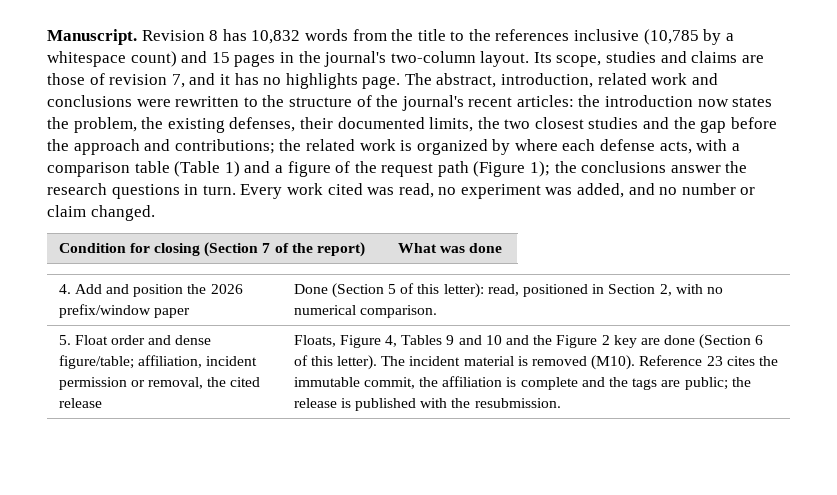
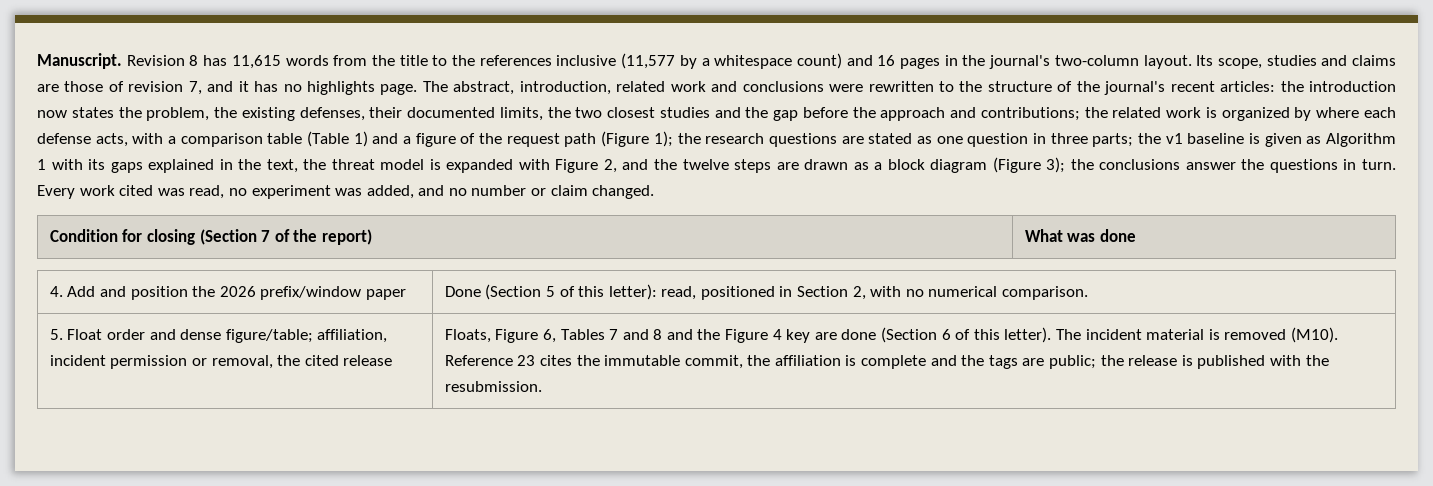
[251,30,301,44] 10,832 -> [231,55,281,69] 11,615
[643,29,699,45] (10,785 -> [621,53,676,69] (11,577
[211,52,230,63] 15 -> [877,55,896,66] 16
(577, 167) none -> [705,133,1396,147] [37,157,1094,173] research questions are stated as one question in three parts; the v1 baseline is given as Algorithm 1 with its gaps explained in the text, the threat model is expanded with Figure 2, and the twelve steps are drawn as a block diagram (Figure 3); the
[47,183,107,195] research -> (1265, 164) none
[385,335,502,347] 4, Tables 9 and 10 -> [542,329,663,343] 6, Tables 7 and 8
[601,335,610,345] 2 -> [772,329,782,340] 4

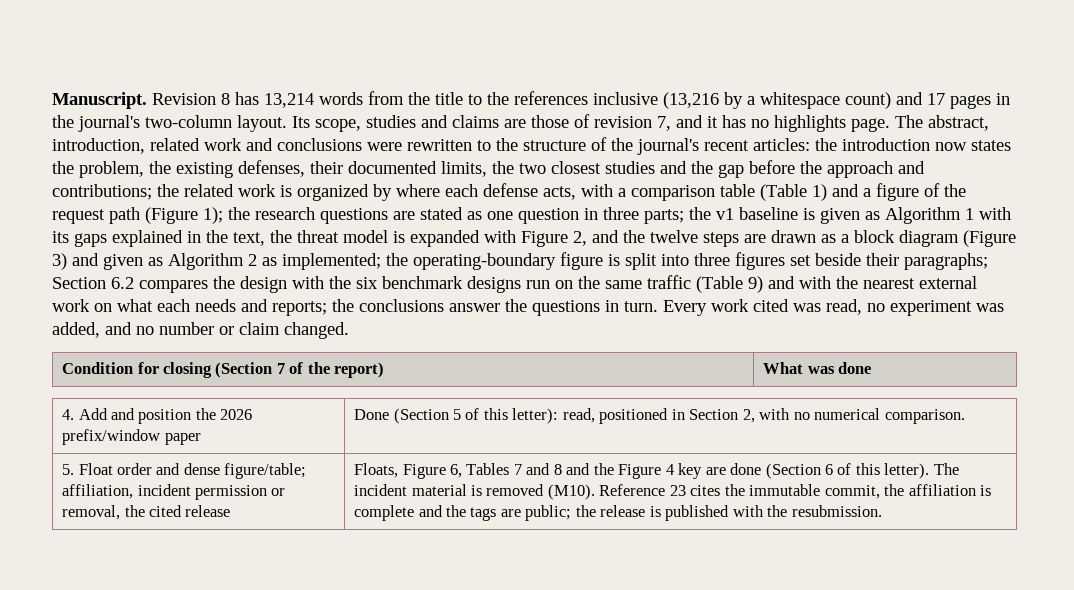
[231,55,281,69] 11,615 -> [264,93,314,108] 13,214
[621,53,676,69] (11,577 -> [663,92,719,109] (13,216
[877,55,896,66] 16 -> [927,93,945,105] 17
[1046,157,1066,173] 3); -> [52,252,988,270] [52,275,977,293] [52,299,327,316] 3) and given as Algorithm 2 as implemented; the operating-boundary figure is split into three figures set beside their paragraphs; Section 6.2 compares the design with the six benchmark designs run on the same traffic (Table 9) and with the nearest external work on what each needs and reports;

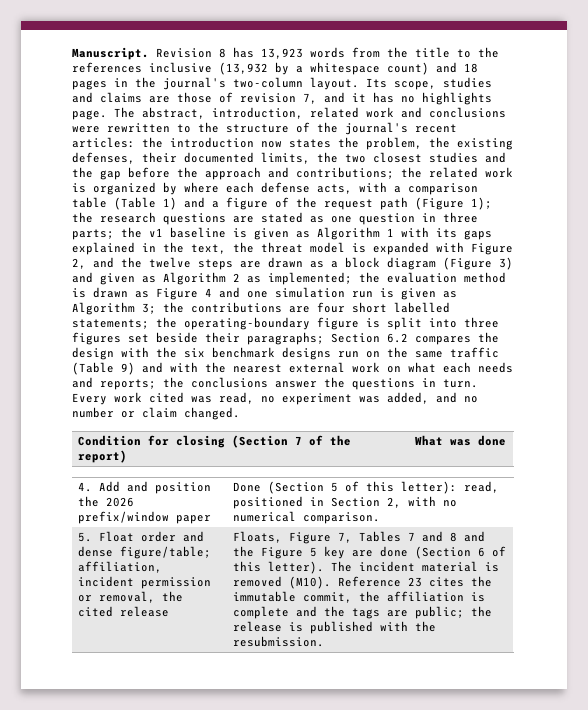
[264,93,314,108] 13,214 -> [261,48,303,59] 13,923
[663,92,719,109] (13,216 -> [219,62,268,75] (13,932
[927,93,945,105] 17 -> [464,63,478,73] 18
(408, 259) none -> [387,272,506,283] [72,287,457,300] [72,302,450,315] [72,317,177,329] evaluation method is drawn as Figure 4 and one simulation run is given as Algorithm 3; the contributions are four short labelled statements; the
[450,464,463,478] 6, -> [338,532,353,543] 7,
[665,464,674,475] 4 -> [310,547,318,557] 5

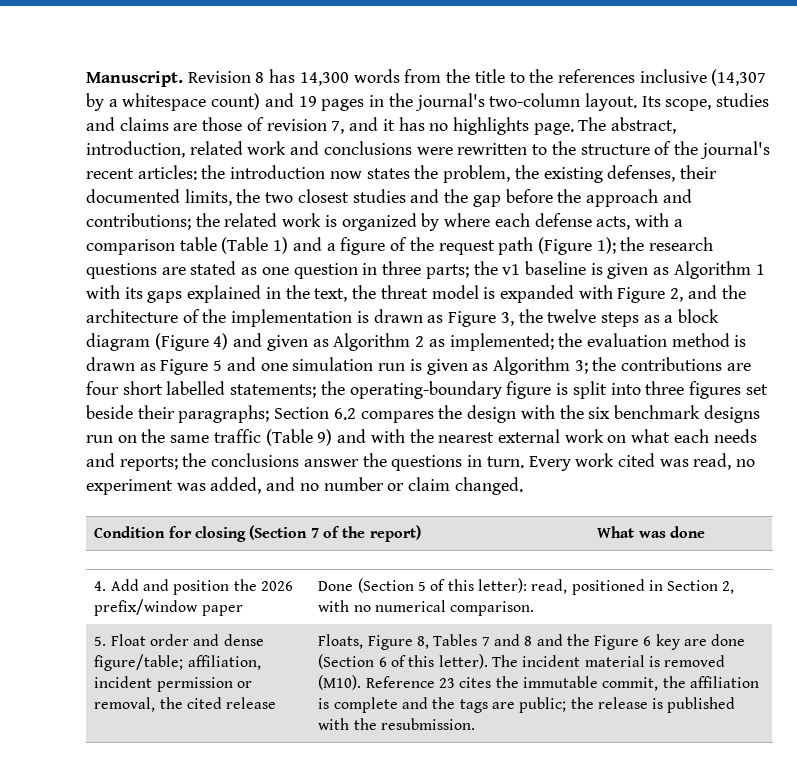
[261,48,303,59] 13,923 -> [299,72,349,86] 14,300
[219,62,268,75] (13,932 -> [711,69,767,86] (14,307
[464,63,478,73] 18 -> [298,96,317,107] 19
[149,257,303,270] twelve steps are drawn -> [86,309,639,327] architecture of the implementation is drawn as Figure 3, the twelve steps
[499,257,513,270] 3) -> [213,333,229,350] 4)
[205,288,212,297] 4 -> [213,360,223,371] 5
[338,532,353,543] 7, -> [416,636,429,649] 8,
[310,547,318,557] 5 -> [643,636,652,646] 6

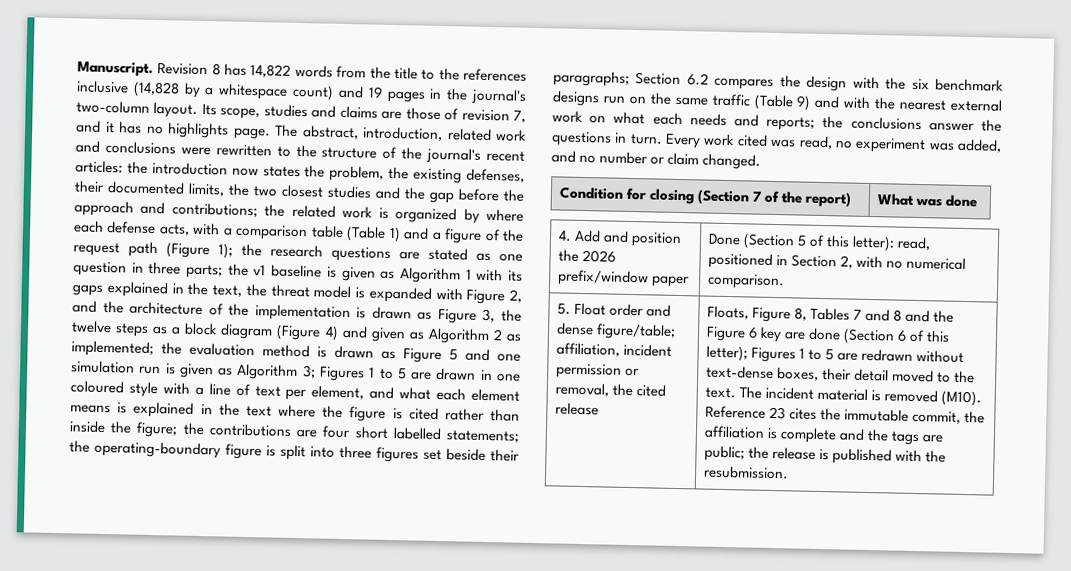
[299,72,349,86] 14,300 -> [250,63,292,78] 14,822
[711,69,767,86] (14,307 -> [132,81,180,98] (14,828
(588, 367) none -> [319,366,521,382] [70,380,520,402] [70,401,520,422] [69,420,179,438] Figures 1 to 5 are drawn in one coloured style with a line of text per element, and what each element means is explained in the text where the figure is cited rather than inside the figure;
[438,654,488,669] letter). -> [706,345,965,364] [706,365,976,384] [705,387,737,399] letter); Figures 1 to 5 are redrawn without text-dense boxes, their detail moved to the text.

